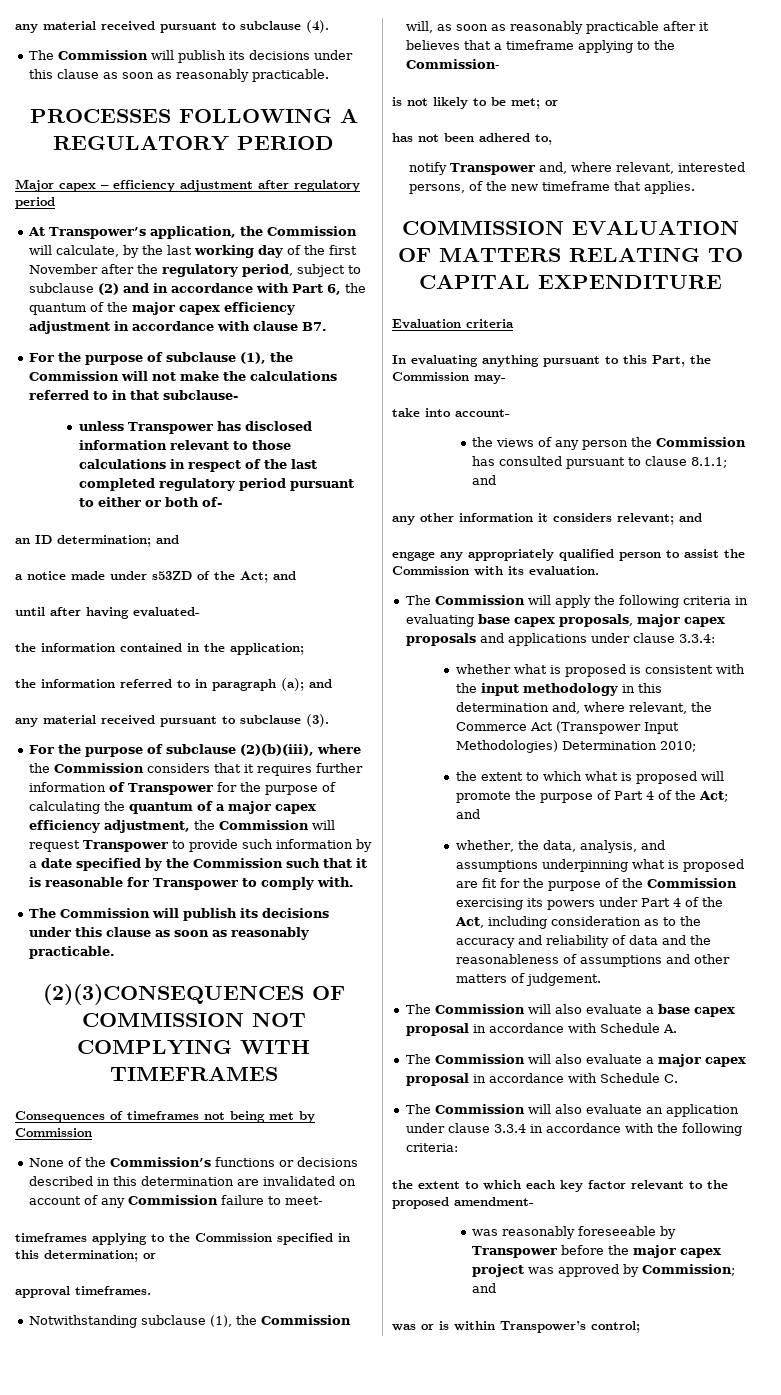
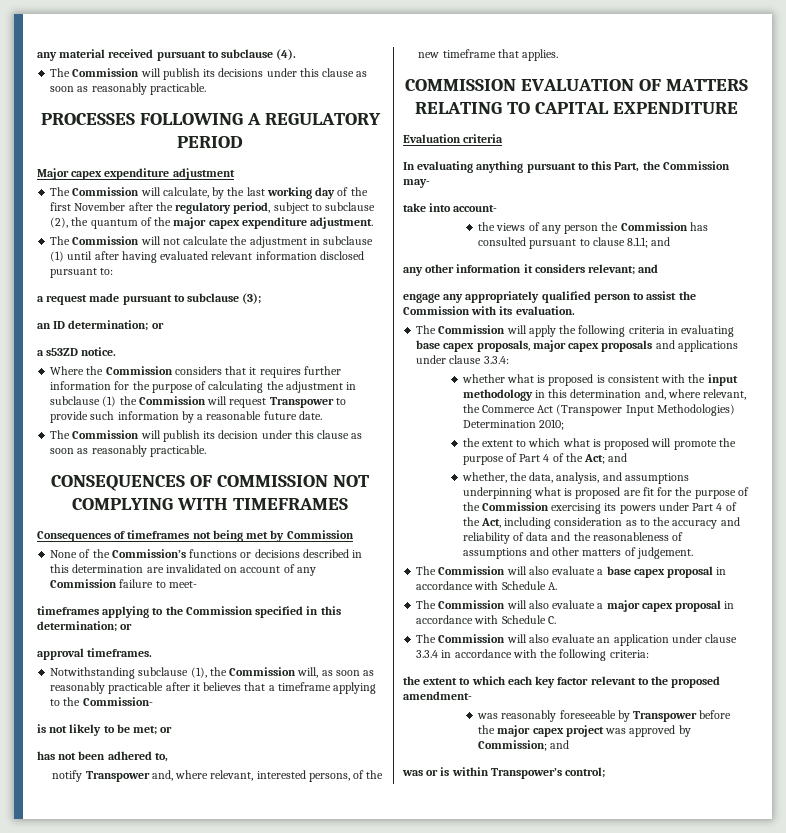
[101,180,360,192] [15,197,55,209] [27,226,263,239] – efficiency adjustment after regulatory period // At Transpower’s application, the -> [104,168,235,180] [50,187,71,196] expenditure adjustment // The
[97,283,341,295] (2) and in accordance with Part 6, -> [50,217,69,228] (2),
[223,302,295,315] [28,321,327,334] [28,352,293,365] [28,371,337,381] [28,390,238,400] [78,421,312,434] [78,440,291,450] [78,459,317,472] [78,478,354,491] [78,497,222,507] efficiency adjustment in accordance with clause B7. // For the purpose of subclause (1), the Commission will not make the calculations referred to in that subclause- // unless Transpower has disclosed information relevant to those calculations in respect of the last completed regulatory period pursuant to either or both of- -> [241,217,374,229] [50,236,374,248] [50,251,364,263] [50,268,114,278] [37,293,262,305] expenditure adjustment. // The Commission will not calculate the adjustment in subclause (1) until after having evaluated relevant information disclosed pursuant to: // a request made pursuant to subclause (3);
[156,535,179,544] [15,571,296,583] [15,607,200,619] [15,643,304,655] [15,678,332,691] [15,714,329,727] [28,744,361,757] and // a notice made under s53ZD of the Act; and // until after having evaluated- // the information contained in the application; // the information referred to in paragraph (a); and // any material received pursuant to subclause (3). // For the purpose of subclause (2)(b)(iii), where -> [151,322,164,329] [37,347,117,356] [50,366,85,375] or // a s53ZD notice. // Where
[108,782,213,795] of Transpower -> (112, 385) none
[128,801,316,814] [28,820,190,833] quantum of a major capex efficiency adjustment, -> [285,381,357,393] [50,396,117,407] adjustment in subclause (1)
[40,858,367,871] [28,877,354,890] [28,908,329,921] [28,927,309,940] [28,946,115,959] [42,984,304,1005] date specified by the Commission such that it is reasonable for Transpower to comply with. // The Commission will publish its decisions under this clause as soon as reasonably practicable. // (2)(3)CONSEQUENCES -> [206,411,322,420] [50,430,363,442] [50,445,206,457] [51,475,186,491] reasonable future date. // The Commission will publish its decision under this clause as soon as reasonably practicable. // CONSEQUENCES

